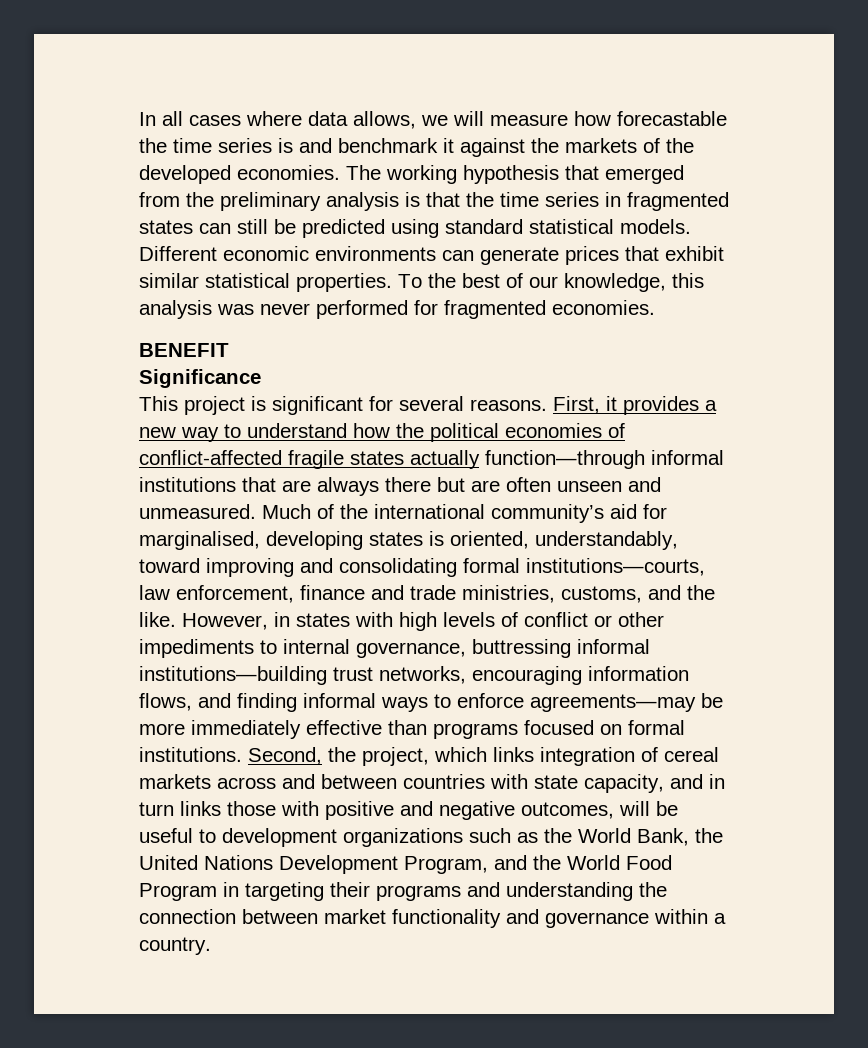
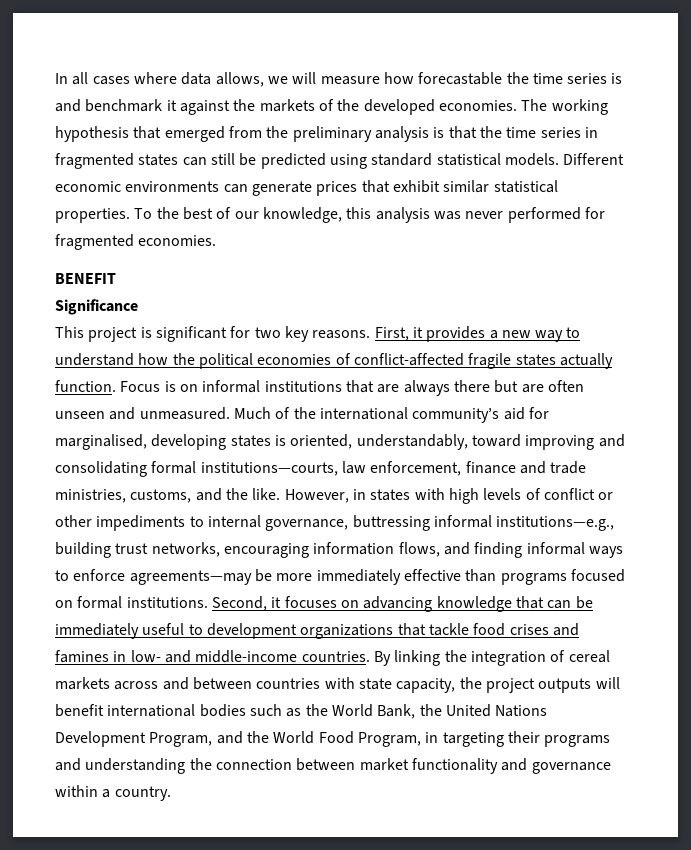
[399,396,464,411] several -> [254,326,309,342] two key
[485,450,645,469] function—through -> [55,380,198,392] function. Focus is on
[139,666,327,685] institutions—building -> [496,516,615,531] [55,542,111,558] institutions—e.g., building
[328,747,534,766] the project, which links -> [271,596,593,612] [55,623,579,639] [55,650,467,666] it focuses on advancing knowledge that can be immediately useful to development organizations that tackle food crises and famines in low- and middle-income countries. By linking the
[670,774,725,789] [139,801,678,820] [139,828,463,847] and in turn links those with positive and negative outcomes, will be useful to development organizations -> [459,677,620,693] [55,704,246,717] the project outputs will benefit international bodies
[139,883,217,901] Program -> [357,732,421,747] Program,

